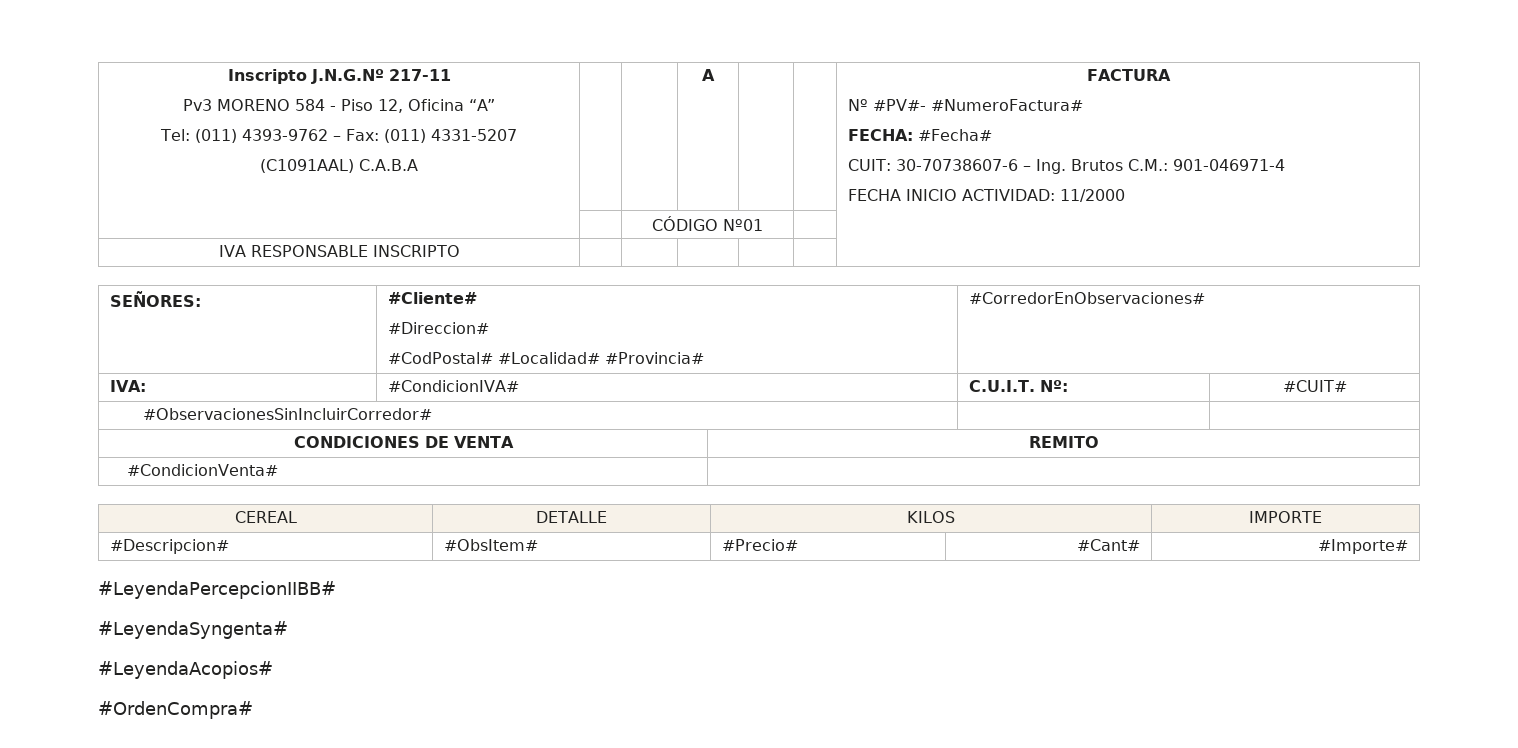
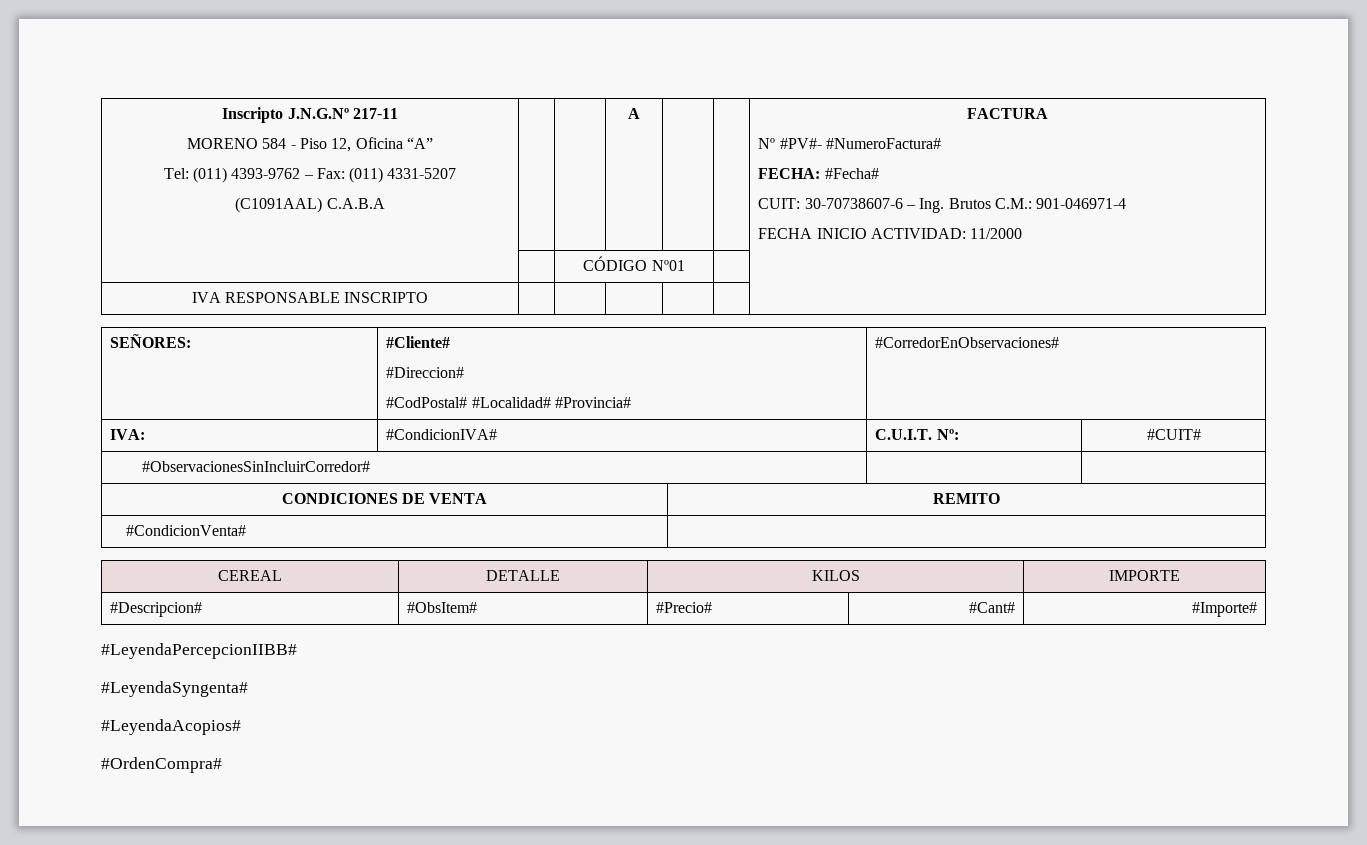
[182,99,212,111] Pv3 -> (398, 113) none

